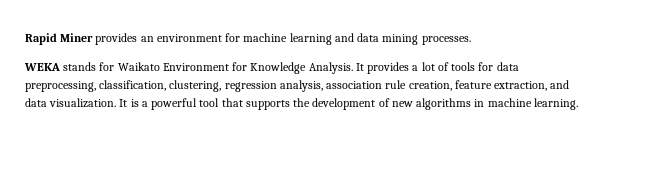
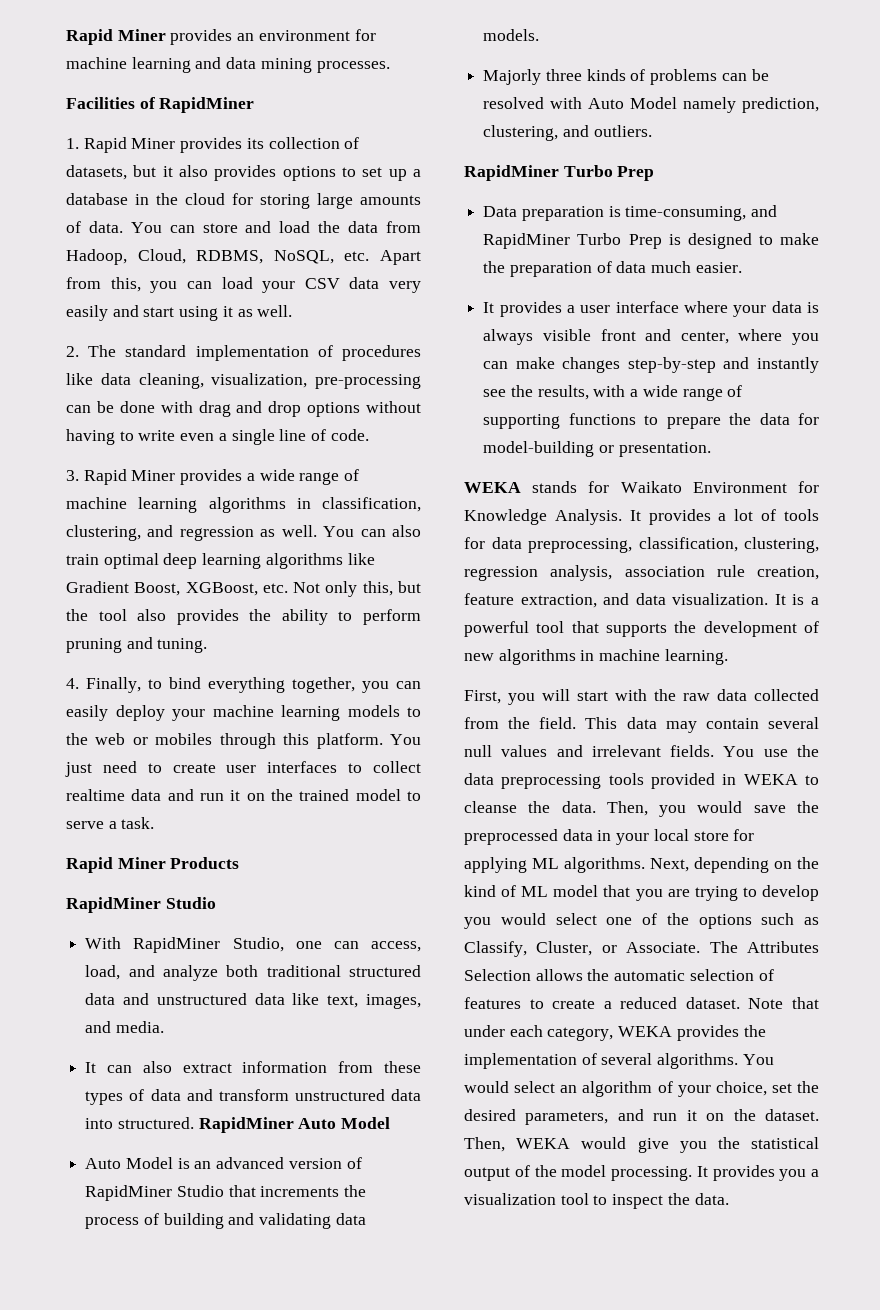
(471, 40) none -> [66,97,255,113] [66,137,360,153] [66,165,421,181] [66,193,421,209] [66,221,421,233] [66,249,421,265] [66,277,421,293] [66,305,293,321] [66,345,421,361] [66,373,421,389] [66,401,421,417] [66,429,369,445] [66,469,360,485] [66,497,421,513] [66,525,422,541] [66,553,375,569] [66,581,421,597] [66,609,421,625] [66,637,208,653] [66,677,421,693] [66,705,421,721] [66,733,422,749] [65,761,421,777] [66,789,421,801] [66,817,155,829] [66,857,240,873] [66,897,216,913] [85,937,421,953] [85,965,421,981] [85,993,421,1009] [85,1021,164,1033] [85,1061,421,1073] [85,1089,421,1105] [85,1117,391,1133] [85,1157,362,1169] [85,1185,367,1201] [85,1213,366,1229] [483,29,540,41] [483,69,769,85] [483,97,819,113] [483,125,652,141] [464,165,655,181] [483,205,778,221] [483,233,819,249] [483,261,742,277] [483,301,819,317] [483,329,819,345] [483,357,819,373] [483,385,743,401] [483,413,819,429] [483,441,711,457] // Facilities of RapidMiner // 1. Rapid Miner provides its collection of datasets, but it also provides options to set up a database in the cloud for storing large amounts of data. You can store and load the data from Hadoop, Cloud, RDBMS, NoSQL, etc. Apart from this, you can load your CSV data very easily and start using it as well. // 2. The standard implementation of procedures like data cleaning, visualization, pre-processing can be done with drag and drop options without having to write even a single line of code. // 3. Rapid Miner provides a wide range of machine learning algorithms in classification, clustering, and regression as well. You can also train optimal deep learning algorithms like Gradient Boost, XGBoost, etc. Not only this, but the tool also provides the ability to perform pruning and tuning. // 4. Finally, to bind everything together, you can easily deploy your machine learning models to the web or mobiles through this platform. You just need to create user interfaces to collect realtime data and run it on the trained model to serve a task. // Rapid Miner Products // RapidMiner Studio // With RapidMiner Studio, one can access, load, and analyze both traditional structured data and unstructured data like text, images, and media. // It can also extract information from these types of data and transform unstructured data into structured. RapidMiner Auto Model // Auto Model is an advanced version of RapidMiner Studio that increments the process of building and validating data models. // Majorly three kinds of problems can be resolved with Auto Model namely prediction, clustering, and outliers. // RapidMiner Turbo Prep // Data preparation is time-consuming, and RapidMiner Turbo Prep is designed to make the preparation of data much easier. // It provides a user interface where your data is always visible front and center, where you can make changes step-by-step and instantly see the results, with a wide range of supporting functions to prepare the data for model-building or presentation.
(578, 104) none -> [464,689,819,705] [464,717,819,733] [464,745,819,757] [464,773,819,789] [464,801,819,817] [464,829,755,845] [464,857,819,873] [464,885,819,901] [464,913,819,929] [464,941,819,957] [464,969,774,981] [464,997,819,1009] [464,1025,766,1041] [464,1053,774,1069] [464,1081,819,1097] [464,1109,820,1125] [464,1137,819,1153] [464,1165,819,1181] [464,1193,729,1209] // First, you will start with the raw data collected from the field. This data may contain several null values and irrelevant fields. You use the data preprocessing tools provided in WEKA to cleanse the data. Then, you would save the preprocessed data in your local store for applying ML algorithms. Next, depending on the kind of ML model that you are trying to develop you would select one of the options such as Classify, Cluster, or Associate. The Attributes Selection allows the automatic selection of features to create a reduced dataset. Note that under each category, WEKA provides the implementation of several algorithms. You would select an algorithm of your choice, set the desired parameters, and run it on the dataset. Then, WEKA would give you the statistical output of the model processing. It provides you a visualization tool to inspect the data.

